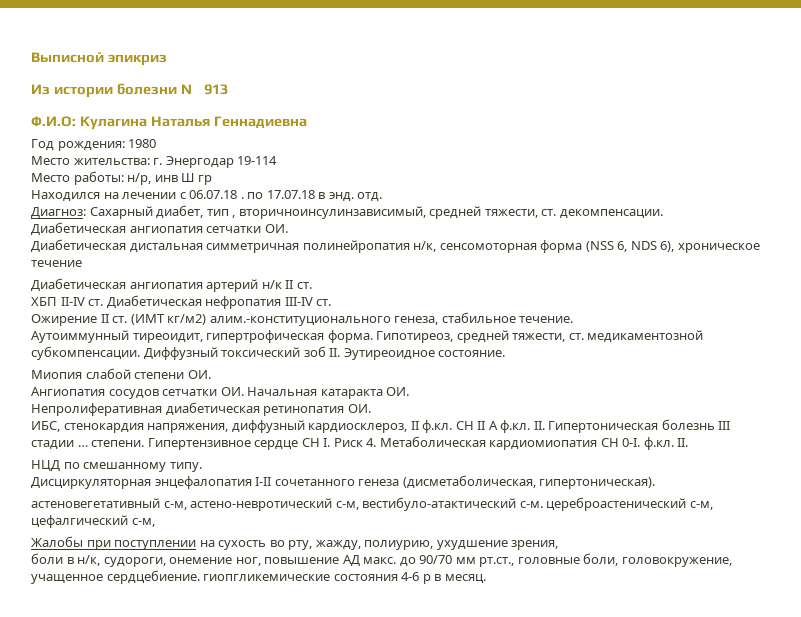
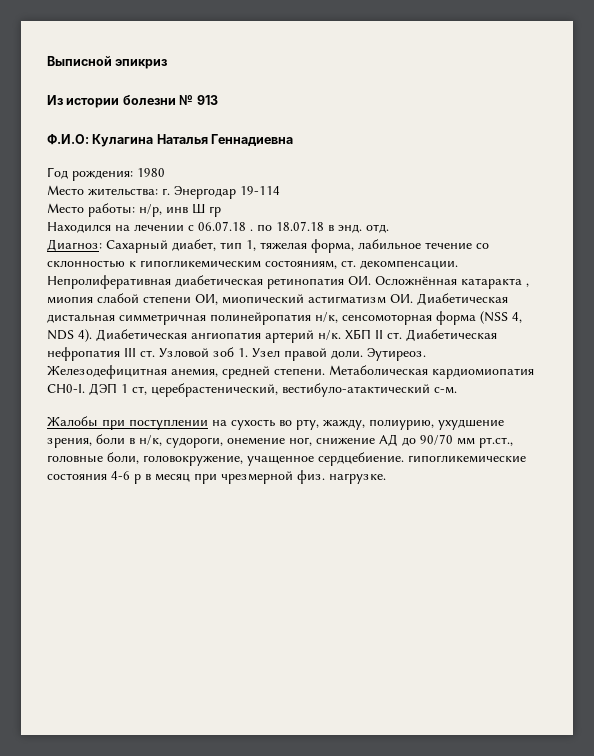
[266,190,315,199] 17.07.18 -> [276,221,324,231] 18.07.18
[232,206,663,219] [31,222,288,236] , вторичноинсулинзависимый, средней тяжести, ст. декомпенсации. // Диабетическая ангиопатия сетчатки ОИ. // -> [246,239,489,253] [47,260,458,269] [47,275,529,289] [47,293,413,305] 1, тяжелая форма, лабильное течение со склонностью к гипогликемическим состояниям, ст. декомпенсации. Непролиферативная диабетическая ретинопатия ОИ. Осложнённая катаракта , миопия слабой степени ОИ, миопический астигматизм ОИ.
[617,241,760,253] [31,260,82,267] 6, NDS 6), хроническое течение // -> [512,312,522,323] [47,329,92,342] 4, NDS 4).
[261,280,312,289] [31,297,104,306] н/к II ст. // ХБП II-IV ст. -> [318,329,402,340] н/к. ХБП II ст.
[284,297,332,306] [31,312,574,326] [31,330,704,343] [31,346,506,360] [31,368,211,379] [31,387,410,399] [31,402,371,416] [31,419,731,433] [31,436,689,450] [31,460,202,472] [31,475,656,489] [31,497,713,511] [31,515,155,528] III-IV ст. // Ожирение II ст. (ИМТ кг/м2) алим.-конституционального генеза, стабильное течение. // Аутоиммунный тиреоидит, гипертрофическая форма. Гипотиреоз, средней тяжести, ст. медикаментозной субкомпенсации. Диффузный токсический зоб II. Эутиреоидное состояние. // Миопия слабой степени ОИ. // Ангиопатия сосудов сетчатки ОИ. Начальная катаракта ОИ. // Непролиферативная диабетическая ретинопатия ОИ. // ИБС, стенокардия напряжения, диффузный кардиосклероз, II ф.кл. СН II А ф.кл. II. Гипертоническая болезнь III стадии … степени. Гипертензивное сердце СН I. Риск 4. Метаболическая кардиомиопатия СН 0-I. ф.кл. II. // НЦД по смешанному типу. // Дисциркуляторная энцефалопатия I-II сочетанного генеза (дисметаболическая, гипертоническая). // астеновегетативный с-м, астено-невротический с-м, вестибуло-атактический с-м. цереброастенический с-м, цефалгический с-м, -> [124,347,426,361] [47,365,534,379] [47,383,457,397] III ст. Узловой зоб 1. Узел правой доли. Эутиреоз. Железодефицитная анемия, средней степени. Метаболическая кардиомиопатия СН0-I. ДЭП 1 ст, церебрастенический, вестибуло-атактический с-м.
(559, 545) // -> (92, 443) none
[264,555,397,567] повышение АД макс. -> [316,434,398,446] снижение АД
[203,574,331,581] гиопгликемические -> [408,455,526,463] гипогликемические
[444,574,486,584] месяц. -> [155,470,386,484] месяц при чрезмерной физ. нагрузке.

